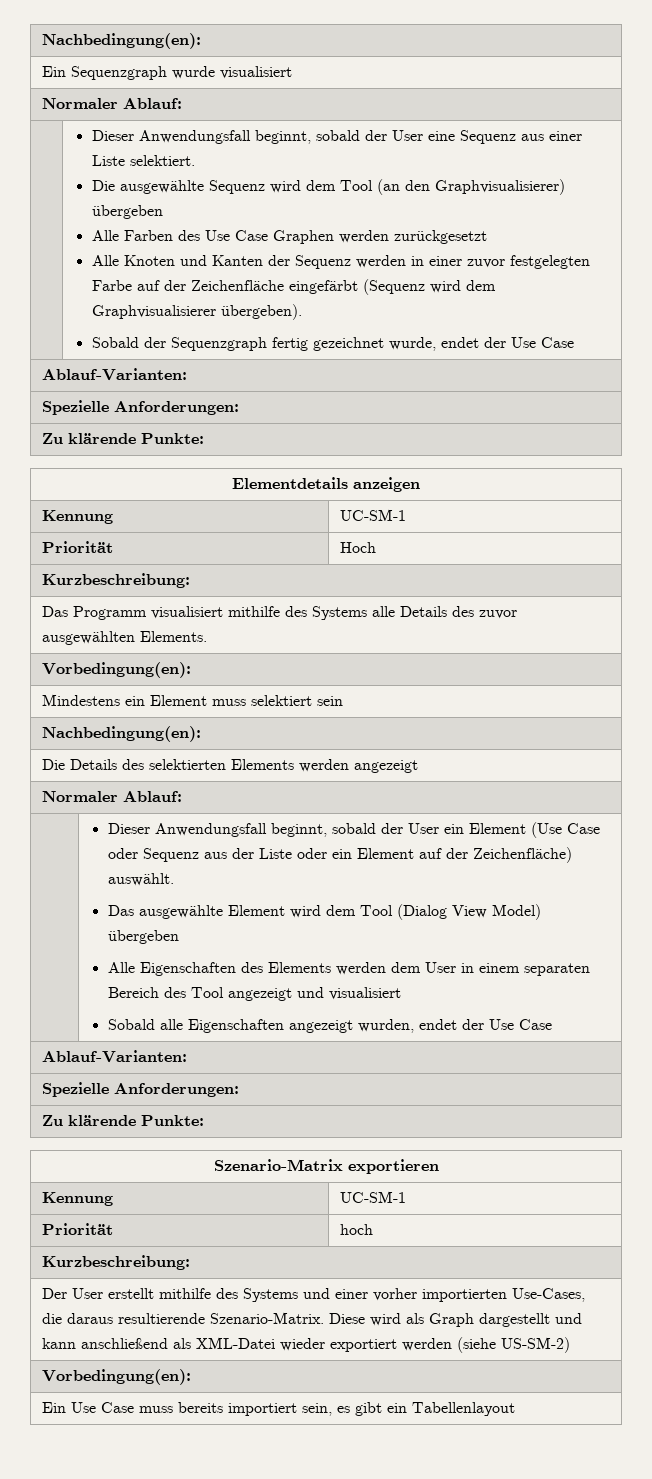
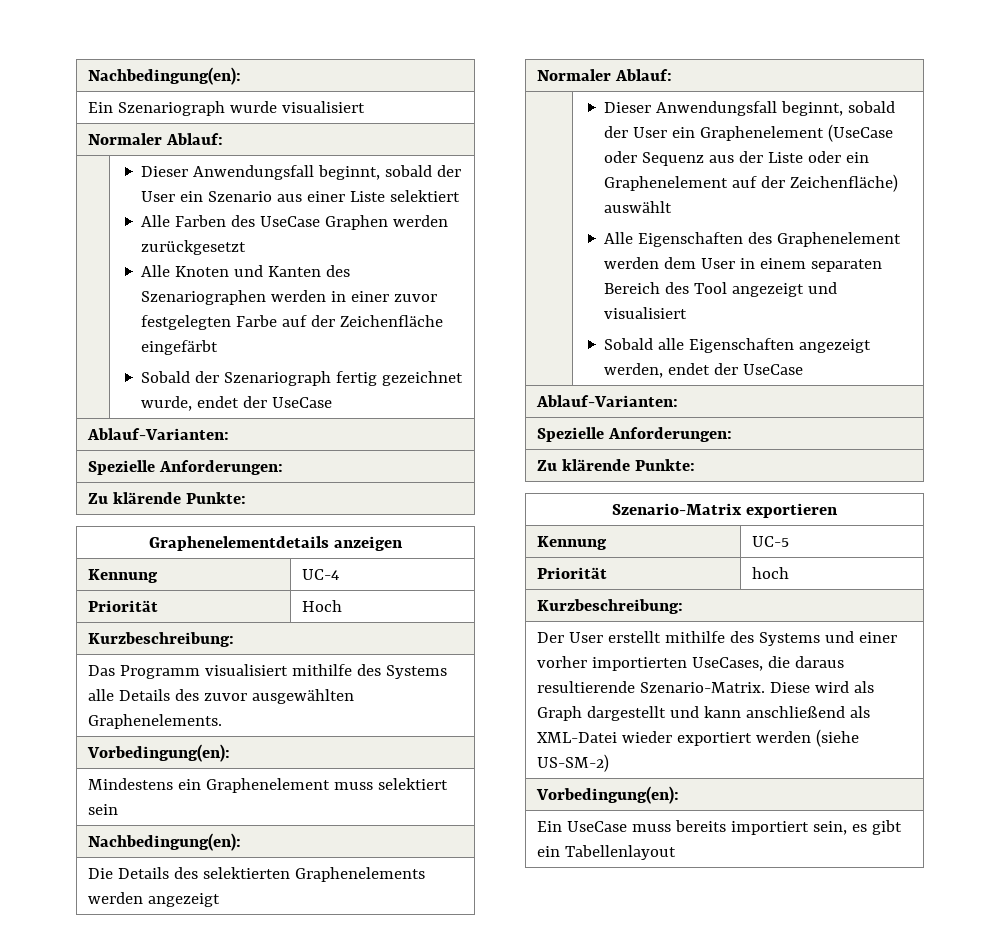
[71,66,168,80] Sequenzgraph -> [118,101,226,116] Szenariograph
[427,130,516,144] eine Sequenz -> [180,191,273,202] ein Szenario
[129,155,195,166] [91,179,565,195] [91,205,163,219] selektiert. // Die ausgewählte Sequenz wird dem Tool (an den Graphvisualisierer) übergeben -> [390,190,461,202] selektiert
[204,230,268,241] Use Case -> [260,216,321,227] UseCase
[267,255,351,269] der Sequenz -> [326,265,351,277] [141,290,267,305] des Szenariographen
[362,279,496,295] [91,304,302,320] (Sequenz wird dem Graphvisualisierer übergeben). -> (219, 347) none
[170,337,267,351] Sequenzgraph -> [224,371,332,386] Szenariograph
[510,337,574,348] [42,368,188,381] [42,400,240,415] [42,433,205,444] [232,477,348,489] Use Case // Ablauf-Varianten: // Spezielle Anforderungen: // Zu klärende Punkte: // Elementdetails -> [272,397,333,408] [87,428,230,440] [88,460,284,475] [88,492,247,504] [149,536,330,551] UseCase // Ablauf-Varianten: // Spezielle Anforderungen: // Zu klärende Punkte: // Graphenelementdetails
[340,509,407,521] UC-SM-1 -> [302,569,340,580] UC-4
[140,631,208,642] Elements. -> [88,714,223,729] Graphenelements.
[150,695,208,706] Element -> [206,778,331,793] Graphenelement
[231,759,295,770] Elements -> [295,867,426,882] Graphenelements
[468,822,600,838] Element (Use Case -> [700,124,894,142] Graphenelement (UseCase
[356,848,414,859] Element -> [604,176,729,191] Graphenelement
[107,873,174,886] [107,904,541,920] [107,930,179,944] auswählt. // Das ausgewählte Element wird dem Tool (Dialog View Model) übergeben -> [604,201,673,213] auswählt
[267,962,331,973] Elements -> [777,232,902,247] Graphenelement
[357,1019,552,1033] wurden, endet der Use Case -> [604,363,804,378] werden, endet der UseCase
[340,1191,407,1203] UC-SM-1 -> [752,536,790,547] UC-5
[512,1288,586,1302] Use-Cases, -> [692,657,764,671] UseCases,
[71,1402,135,1413] Use Case -> [567,821,628,832] UseCase

